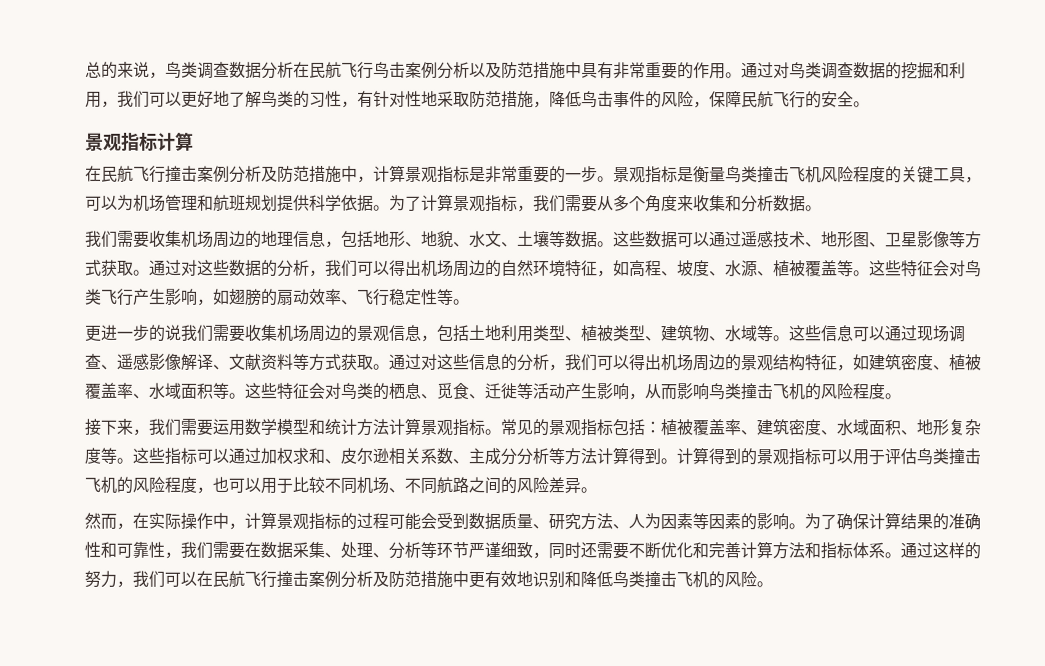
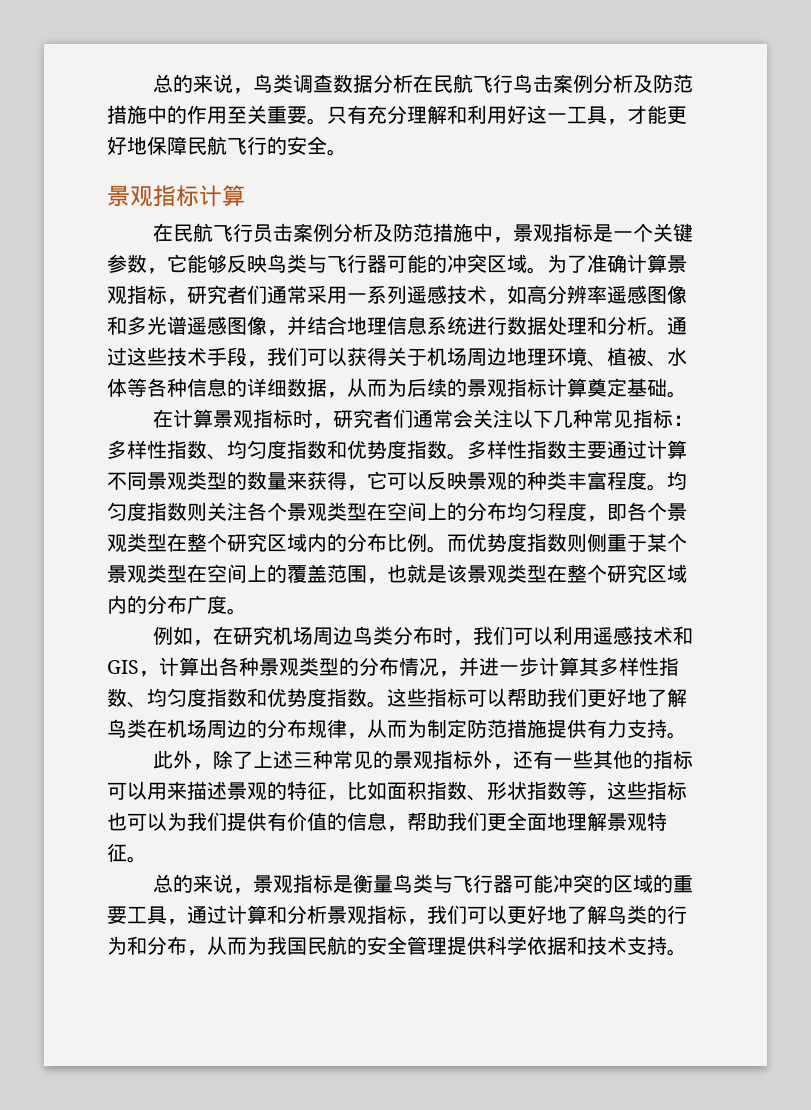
[469,61,966,80] [85,90,710,109] 以及防范措施中具有非常重要的作用。通过对鸟类调查数据的挖掘和利用，我们可以更好地了解鸟类的习性，有针对性地采取防范措施，降低鸟击事件的风险， -> [633,74,694,93] [107,105,687,125] [107,136,147,155] 及防范措施中的作用至关重要。只有充分理解和利用好这一工具，才能更好地
[165,165,182,183] 撞 -> [253,224,274,243] 员
[373,164,614,184] 计算景观指标是非常重要的一步。 -> [513,223,694,242] [107,254,687,274] [107,285,687,305] [107,316,687,336] [107,347,687,367] [107,378,687,398] [153,409,694,429] [107,440,687,460] [107,471,687,491] [107,502,687,522] [107,533,687,553] [107,564,687,584] [107,595,247,615] [153,626,694,646] [107,657,679,677] [107,688,687,708] [107,719,687,739] [153,750,694,770] [107,781,687,801] [107,812,667,832] [107,843,147,863] [153,874,254,894] 景观指标是一个关键参数，它能够反映鸟类与飞行器可能的冲突区域。为了准确计算景观指标，研究者们通常采用一系列遥感技术，如高分辨率遥感图像和多光谱遥感图像，并结合地理信息系统进行数据处理和分析。通过这些技术手段，我们可以获得关于机场周边地理环境、植被、水体等各种信息的详细数据，从而为后续的景观指标计算奠定基础。 // 在计算景观指标时，研究者们通常会关注以下几种常见指标：多样性指数、均匀度指数和优势度指数。多样性指数主要通过计算不同景观类型的数量来获得，它可以反映景观的种类丰富程度。均匀度指数则关注各个景观类型在空间上的分布均匀程度，即各个景观类型在整个研究区域内的分布比例。而优势度指数则侧重于某个景观类型在空间上的覆盖范围，也就是该景观类型在整个研究区域内的分布广度。 // 例如，在研究机场周边鸟类分布时，我们可以利用遥感技术和GIS，计算出各种景观类型的分布情况，并进一步计算其多样性指数、均匀度指数和优势度指数。这些指标可以帮助我们更好地了解鸟类在机场周边的分布规律，从而为制定防范措施提供有力支持。 // 此外，除了上述三种常见的景观指标外，还有一些其他的指标可以用来描述景观的特征，比如面积指数、形状指数等，这些指标也可以为我们提供有价值的信息，帮助我们更全面地理解景观特征。 // 总的来说，
[757,166,982,184] [85,193,822,213] [85,230,982,249] [85,259,982,278] [85,288,470,306] [84,324,966,343] [84,353,981,372] [84,382,901,401] [84,417,981,437] [84,447,981,466] [84,476,597,494] [84,511,981,531] [84,541,981,560] [84,570,757,589] 撞击飞机风险程度的关键工具，可以为机场管理和航班规划提供科学依据。为了计算景观指标，我们需要从多个角度来收集和分析数据。 // 我们需要收集机场周边的地理信息，包括地形、地貌、水文、土壤等数据。这些数据可以通过遥感技术、地形图、卫星影像等方式获取。通过对这些数据的分析，我们可以得出机场周边的自然环境特征，如高程、坡度、水源、植被覆盖等。这些特征会对鸟类飞行产生影响，如翅膀的扇动效率、飞行稳定性等。 // 更进一步的说我们需要收集机场周边的景观信息，包括土地利用类型、植被类型、建筑物、水域等。这些信息可以通过现场调查、遥感影像解译、文献资料等方式获取。通过对这些信息的分析，我们可以得出机场周边的景观结构特征，如建筑密度、植被覆盖率、水域面积等。这些特征会对鸟类的栖息、觅食、迁徙等活动产生影响，从而影响鸟类撞击飞机的风险程度。 // 接下来，我们需要运用数学模型和统计方法计算景观指标。常见的景观指标包括：植被覆盖率、建筑密度、水域面积、地形复杂度等。这些指标可以通过加权求和、皮尔逊相关系数、主成分分析等方法计算得到。计算得到的景观指标可以用于评估鸟类撞击飞机的风险程度，也可以用于比较不同机场、不同航路之间的风险差异。 // 然而，在实际操作中，计算景观指标的过程可能会受到数据质量、研究方法、人为因素等因素的影响。为了确保计算结果的准确性和可靠性，我们需要在数据采集、处理、分析等环节严谨细致，同时还需要不断优化和完善计算方法和指标体系。通过这样的努力，我们可以在民航飞行撞击案例分析及防范措施中更有效地识别和降低鸟类撞击飞机的风险 -> [433,874,694,893] [107,905,687,925] [107,936,667,956] 与飞行器可能冲突的区域的重要工具，通过计算和分析景观指标，我们可以更好地了解鸟类的行为和分布，从而为我国民航的安全管理提供科学依据和技术支持

